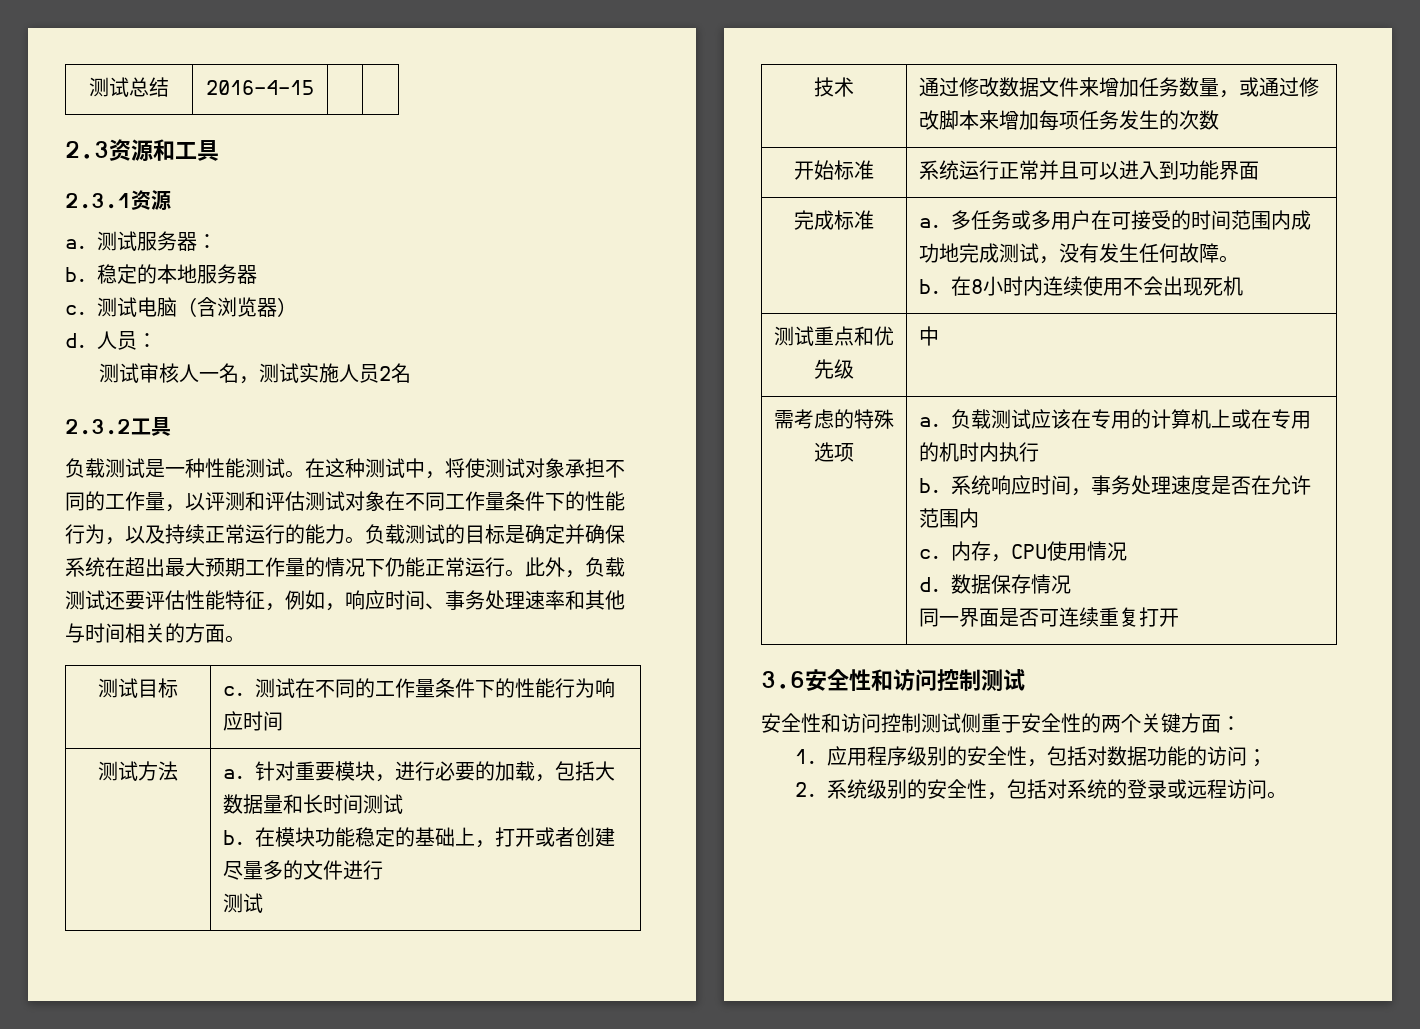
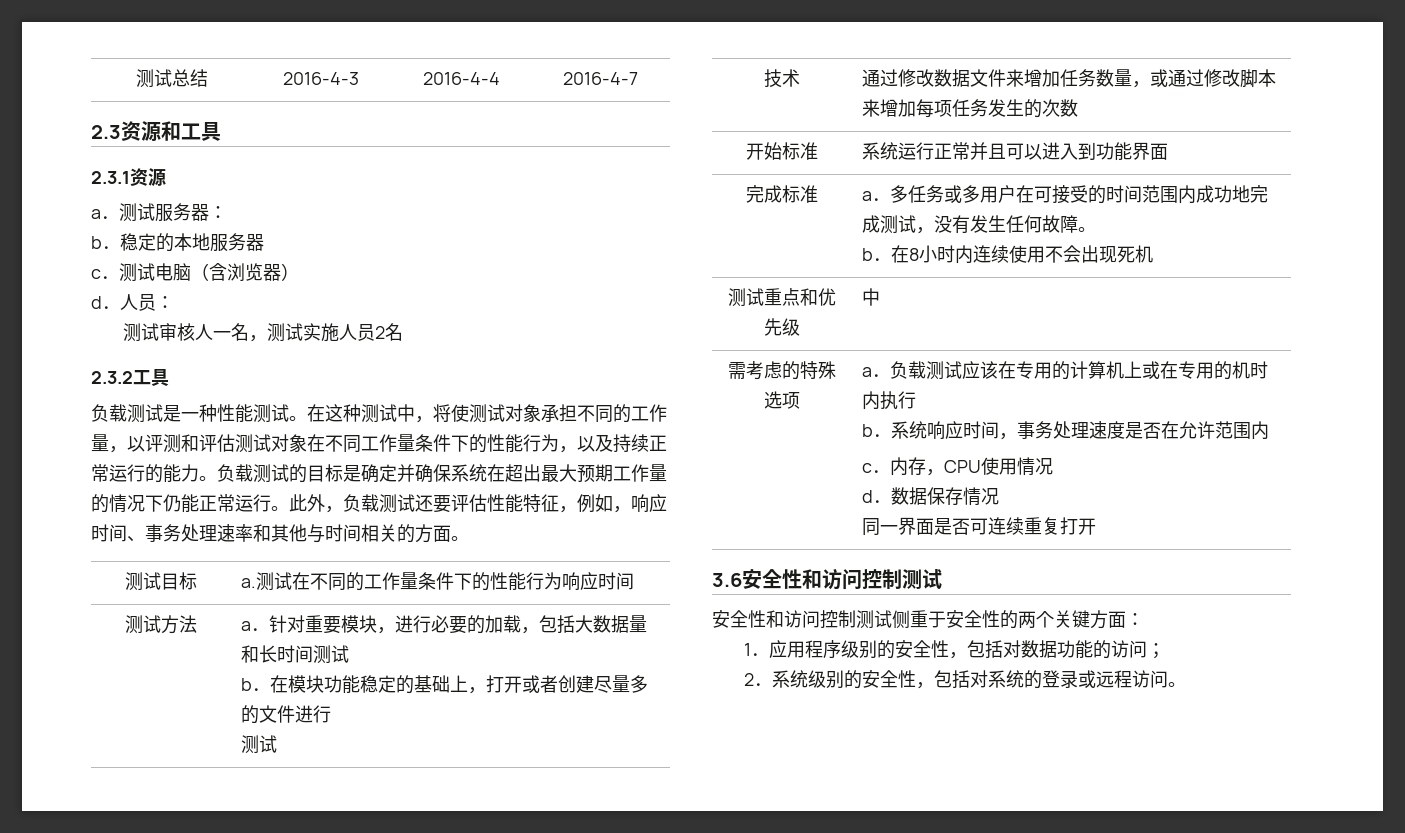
[206,80,314,95] 2016-4-15 | | -> [283,72,359,85] [422,72,500,85] [563,72,638,85] 2016-4-3 | 2016-4-4 | 2016-4-7
[222,686,255,696] c． -> [241,578,257,588] a.

